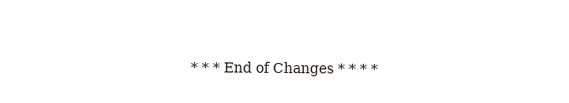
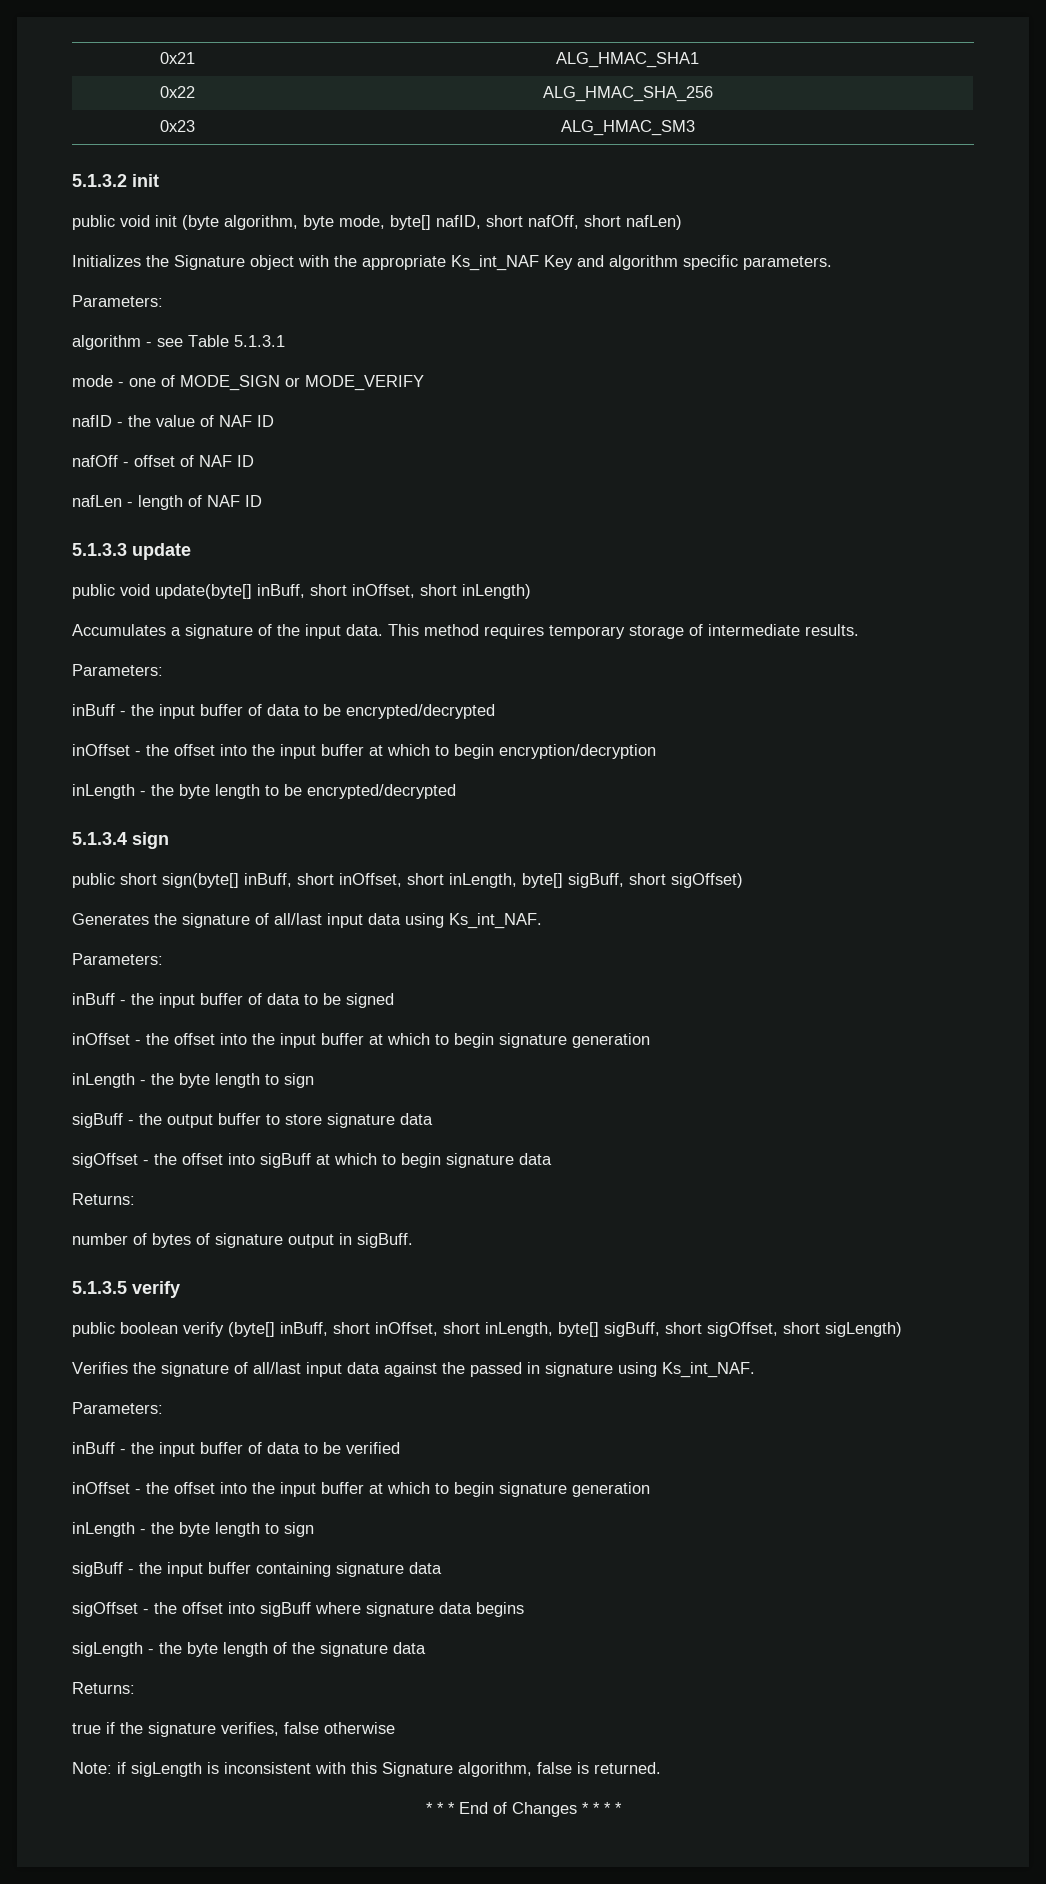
(190, 67) none -> [159,52,195,64] [556,52,699,68] [159,86,195,98] [542,86,713,102] [159,120,195,132] [560,120,695,136] [72,174,159,187] [72,215,682,230] [72,255,832,271] [72,295,163,307] [72,335,285,350] [72,375,424,391] [72,415,274,427] [72,455,254,467] [72,495,262,510] [72,543,191,560] [72,584,531,599] [72,624,859,639] [72,664,163,676] [72,704,495,719] [72,744,656,759] [72,784,456,799] [72,832,169,849] [72,873,743,888] [72,913,542,929] [72,953,163,965] [72,993,394,1008] [72,1033,650,1048] [72,1073,314,1088] [72,1113,433,1128] [72,1153,552,1168] [72,1193,135,1205] [72,1233,413,1248] [72,1281,180,1298] [72,1322,902,1337] [72,1362,755,1378] [72,1402,163,1414] [72,1442,400,1457] [72,1482,650,1497] [72,1522,314,1537] [72,1562,442,1577] [72,1602,524,1617] [72,1642,426,1657] [72,1682,135,1694] [72,1722,395,1737] [72,1762,661,1777] 0x21 | ALG_HMAC_SHA1 // 0x22 | ALG_HMAC_SHA_256 // 0x23 | ALG_HMAC_SM3 // 5.1.3.2 init // public void init (byte algorithm, byte mode, byte[] nafID, short nafOff, short nafLen) // Initializes the Signature object with the appropriate Ks_int_NAF Key and algorithm specific parameters. // Parameters: // algorithm - see Table 5.1.3.1 // mode - one of MODE_SIGN or MODE_VERIFY // nafID - the value of NAF ID // nafOff - offset of NAF ID // nafLen - length of NAF ID // 5.1.3.3 update // public void update(byte[] inBuff, short inOffset, short inLength) // Accumulates a signature of the input data. This method requires temporary storage of intermediate results. // Parameters: // inBuff - the input buffer of data to be encrypted/decrypted // inOffset - the offset into the input buffer at which to begin encryption/decryption // inLength - the byte length to be encrypted/decrypted // 5.1.3.4 sign // public short sign(byte[] inBuff, short inOffset, short inLength, byte[] sigBuff, short sigOffset) // Generates the signature of all/last input data using Ks_int_NAF. // Parameters: // inBuff - the input buffer of data to be signed // inOffset - the offset into the input buffer at which to begin signature generation // inLength - the byte length to sign // sigBuff - the output buffer to store signature data // sigOffset - the offset into sigBuff at which to begin signature data // Returns: // number of bytes of signature output in sigBuff. // 5.1.3.5 verify // public boolean verify (byte[] inBuff, short inOffset, short inLength, byte[] sigBuff, short sigOffset, short sigLength) // Verifies the signature of all/last input data against the passed in signature using Ks_int_NAF. // Parameters: // inBuff - the input buffer of data to be verified // inOffset - the offset into the input buffer at which to begin signature generation // inLength - the byte length to sign // sigBuff - the input buffer containing signature data // sigOffset - the offset into sigBuff where signature data begins // sigLength - the byte length of the signature data // Returns: // true if the signature verifies, false otherwise // Note: if sigLength is inconsistent with this Signature algorithm, false is returned. //

